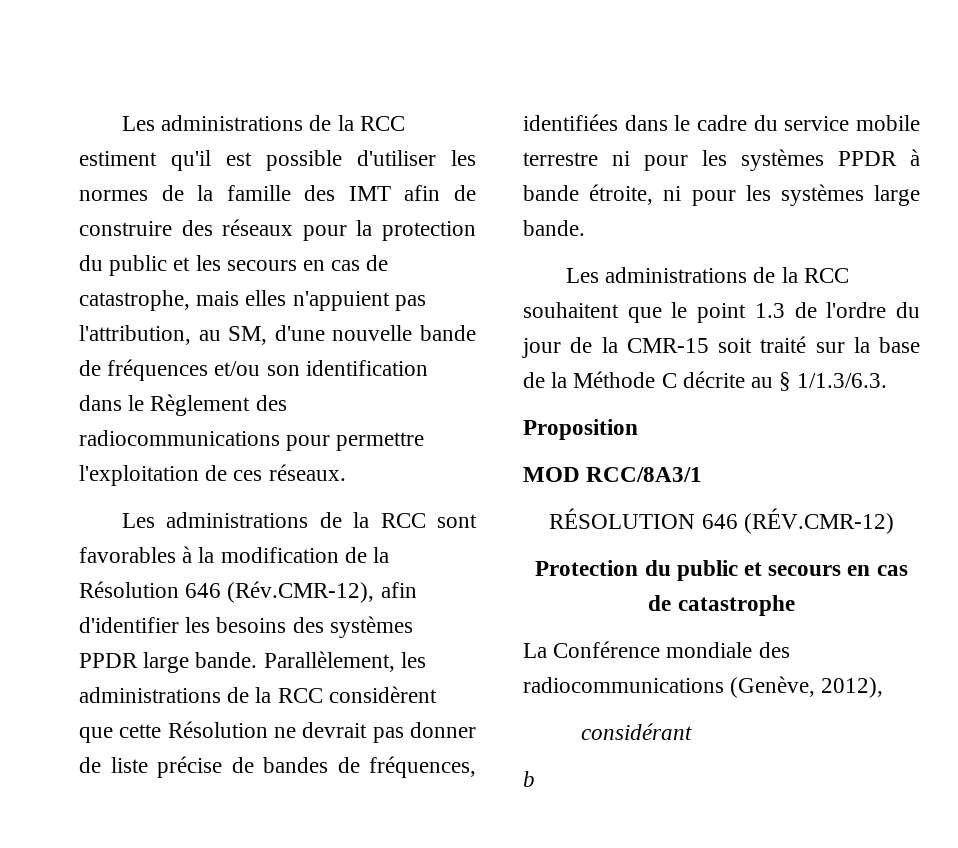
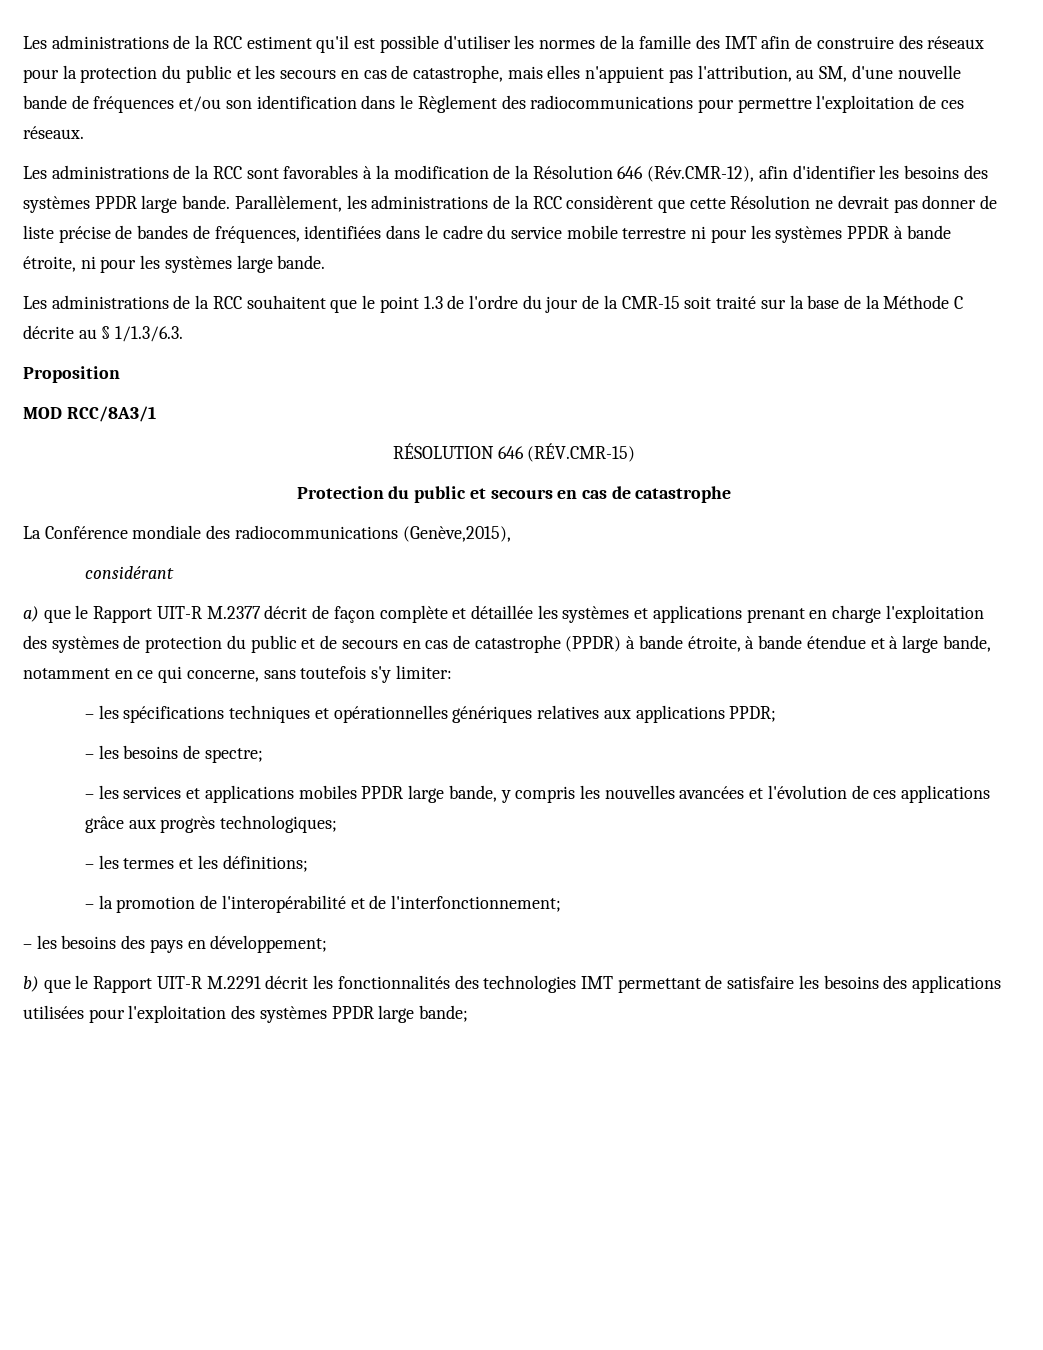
[743,508,894,534] (RÉV.CMR-12) -> [527,443,636,462] (RÉV.CMR-15)
[730,676,884,698] (Genève, 2012), -> [402,526,511,542] (Genève,2015),
[523,771,535,787] b -> [23,605,984,623] [23,635,991,653] [23,665,452,683] [85,705,777,723] [85,745,263,763] [85,785,991,803] [85,815,338,833] [85,855,308,872] [85,895,562,913] [23,935,328,953] [23,975,1002,993] [23,1005,469,1023] a) que le Rapport UIT-R M.2377 décrit de façon complète et détaillée les systèmes et applications prenant en charge l'exploitation des systèmes de protection du public et de secours en cas de catastrophe (PPDR) à bande étroite, à bande étendue et à large bande, notamment en ce qui concerne, sans toutefois s'y limiter: // – les spécifications techniques et opérationnelles génériques relatives aux applications PPDR; // – les besoins de spectre; // – les services et applications mobiles PPDR large bande, y compris les nouvelles avancées et l'évolution de ces applications grâce aux progrès technologiques; // – les termes et les définitions; // – la promotion de l'interopérabilité et de l'interfonctionnement; // – les besoins des pays en développement; // b) que le Rapport UIT-R M.2291 décrit les fonctionnalités des technologies IMT permettant de satisfaire les besoins des applications utilisées pour l'exploitation des systèmes PPDR large bande;

